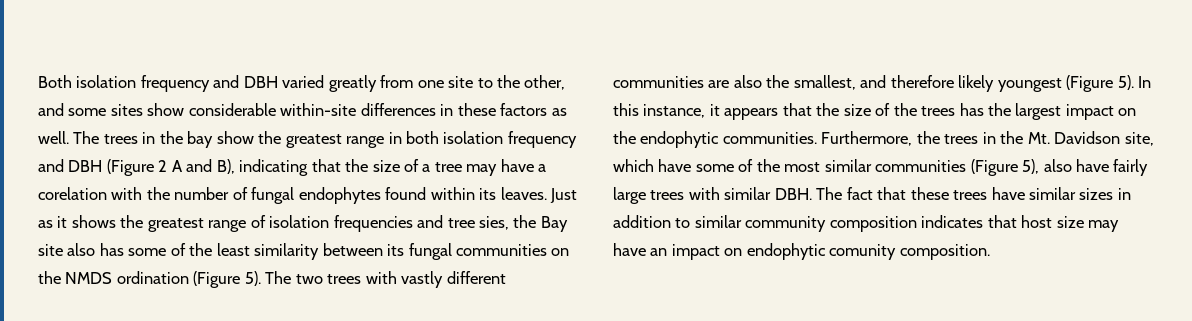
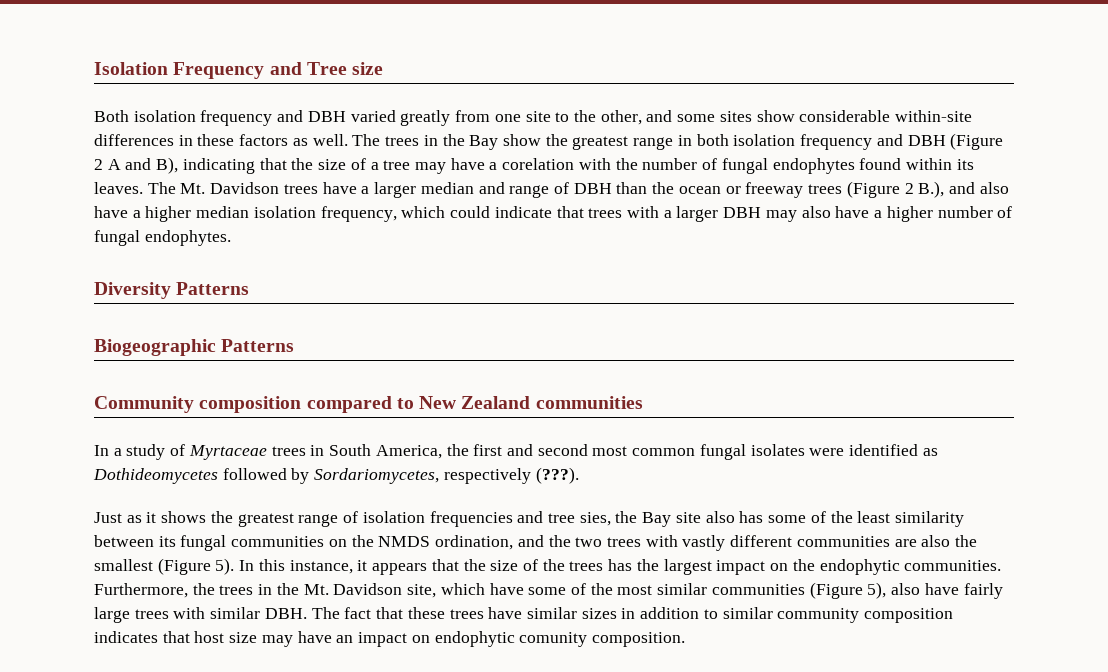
(38, 81) none -> [94,62,384,79] Isolation Frequency and Tree size //
[187,131,214,148] bay -> [469,135,499,150] Bay
(547, 193) none -> [147,181,1009,198] [94,206,1013,222] [94,230,231,246] [94,282,250,299] [94,339,295,356] [94,396,643,413] [94,444,938,460] [93,467,579,484] The Mt. Davidson trees have a larger median and range of DBH than the ocean or freeway trees (Figure 2 B.), and also have a higher median isolation frequency, which could indicate that trees with a larger DBH may also have a higher number of fungal endophytes. // Diversity Patterns // Biogeographic Patterns // Community composition compared to New Zealand communities // In a study of Myrtaceae trees in South America, the first and second most common fungal isolates were identified as Dothideomycetes followed by Sordariomycetes, respectively (???). //
[116,271,292,288] ordination (Figure 5). The -> [435,535,571,550] ordination, and the
[793,75,1062,92] smallest, and therefore likely youngest -> [94,559,153,571] smallest

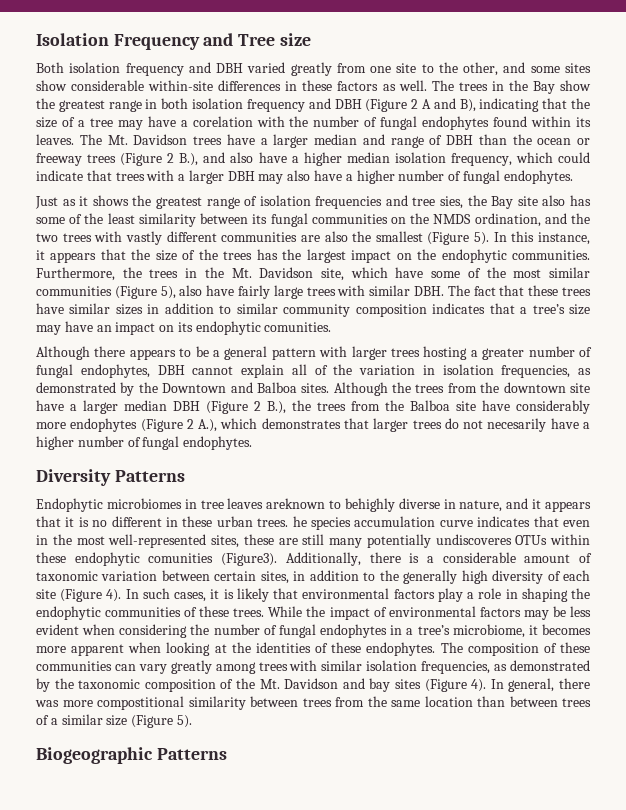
[94,282,250,299] [94,339,295,356] [94,396,643,413] [94,444,938,460] [93,467,579,484] // Diversity Patterns // Biogeographic Patterns // Community composition compared to New Zealand communities // In a study of Myrtaceae trees in South America, the first and second most common fungal isolates were identified as Dothideomycetes followed by Sordariomycetes, respectively (???). -> (573, 177) none
[194,631,225,643] host -> [520,304,565,314] a tree’s
[434,631,685,647] endophytic comunity composition. -> [177,321,332,335] [36,346,592,360] [36,364,591,378] [36,382,590,396] [36,400,590,414] [36,418,590,432] [36,436,253,450] [36,469,185,486] [36,498,592,512] [36,516,590,530] [36,534,590,548] [36,552,592,566] [36,570,590,584] [36,588,591,602] [36,606,592,620] [36,624,591,638] [36,642,590,656] [36,660,590,674] [36,678,591,692] [35,696,591,710] [36,714,192,728] [36,747,227,764] its endophytic comunities. // Although there appears to be a general pattern with larger trees hosting a greater number of fungal endophytes, DBH cannot explain all of the variation in isolation frequencies, as demonstrated by the Downtown and Balboa sites. Although the trees from the downtown site have a larger median DBH (Figure 2 B.), the trees from the Balboa site have considerably more endophytes (Figure 2 A.), which demonstrates that larger trees do not necesarily have a higher number of fungal endophytes. // Diversity Patterns // Endophytic microbiomes in tree leaves areknown to behighly diverse in nature, and it appears that it is no different in these urban trees. he species accumulation curve indicates that even in the most well-represented sites, these are still many potentially undiscoveres OTUs within these endophytic comunities (Figure3). Additionally, there is a considerable amount of taxonomic variation between certain sites, in addition to the generally high diversity of each site (Figure 4). In such cases, it is likely that environmental factors play a role in shaping the endophytic communities of these trees. While the impact of environmental factors may be less evident when considering the number of fungal endophytes in a tree’s microbiome, it becomes more apparent when looking at the identities of these endophytes. The composition of these communities can vary greatly among trees with similar isolation frequencies, as demonstrated by the taxonomic composition of the Mt. Davidson and bay sites (Figure 4). In general, there was more compostitional similarity between trees from the same location than between trees of a similar size (Figure 5). // Biogeographic Patterns

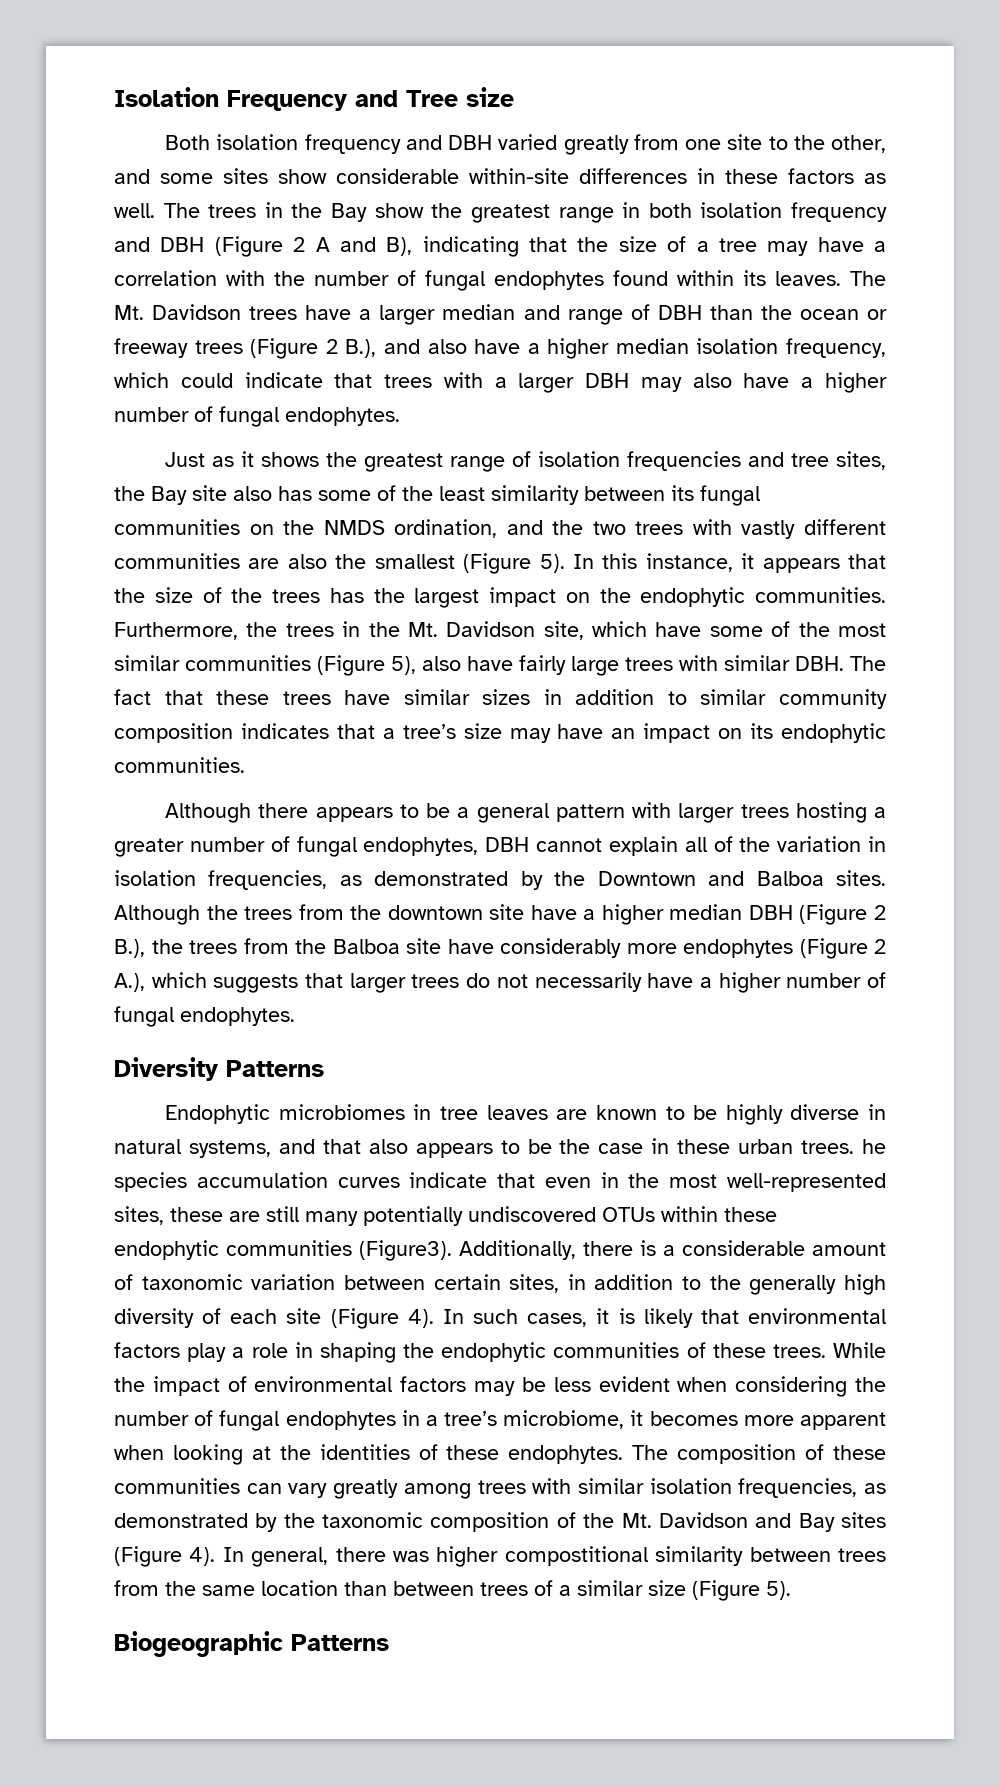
[192,116,253,127] corelation -> [114,270,217,286] correlation
[440,196,464,209] sies, -> [836,451,887,470] sites,
[264,322,332,332] comunities. -> [114,757,245,773] communities.
[83,400,118,414] larger -> [601,904,664,925] higher
[261,418,341,429] demonstrates -> [213,974,299,993] suggests
[487,418,547,432] necesarily -> [534,972,642,992] necessarily
[266,498,592,512] [36,516,162,527] areknown to behighly diverse in nature, and it appears that it is no different -> [556,1104,886,1125] [114,1139,644,1158] are known to be highly diverse in natural systems, and that also appears to be the case
[439,516,531,527] curve indicates -> [337,1172,488,1188] curves indicate
[435,534,512,545] undiscoveres -> [468,1206,596,1222] undiscovered
[148,553,214,563] comunities -> [226,1240,352,1256] communities
[369,678,391,692] bay -> [798,1513,835,1532] Bay
[62,700,93,707] more -> [436,1546,499,1567] higher

